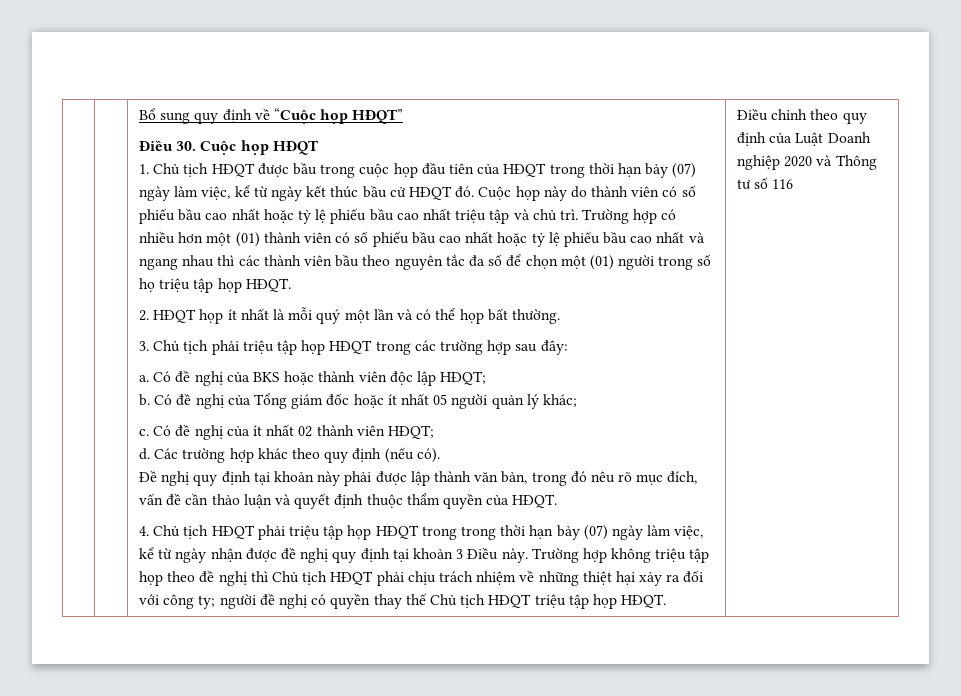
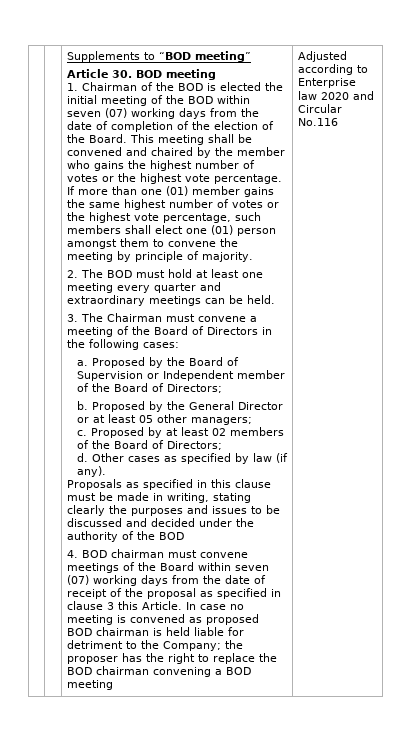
[139,108,404,124] [139,140,318,155] [139,162,697,178] [139,185,696,201] [139,208,677,224] [139,231,705,247] [139,254,712,270] [139,278,291,293] [139,307,560,324] [139,340,568,355] [139,370,487,386] [139,393,577,409] [139,424,434,440] [139,447,440,463] [139,470,698,486] [139,493,558,509] [139,525,704,540] [139,547,710,563] [139,570,704,586] [139,593,667,609] [737,108,867,124] [737,132,871,146] [737,155,877,170] [737,177,794,189] | | Bổ sung quy định về “Cuộc họp HĐQT” // Điều 30. Cuộc họp HĐQT // 1. Chủ tịch HĐQT được bầu trong cuộc họp đầu tiên của HĐQT trong thời hạn bảy (07) ngày làm việc, kể từ ngày kết thúc bầu cử HĐQT đó. Cuộc họp này do thành viên có số phiếu bầu cao nhất hoặc tỷ lệ phiếu bầu cao nhất triệu tập và chủ trì. Trường hợp có nhiều hơn một (01) thành viên có số phiếu bầu cao nhất hoặc tỷ lệ phiếu bầu cao nhất và ngang nhau thì các thành viên bầu theo nguyên tắc đa số để chọn một (01) người trong số họ triệu tập họp HĐQT. // 2. HĐQT họp ít nhất là mỗi quý một lần và có thể họp bất thường. // 3. Chủ tịch phải triệu tập họp HĐQT trong các trường hợp sau đây: // a. Có đề nghị của BKS hoặc thành viên độc lập HĐQT; // b. Có đề nghị của Tổng giám đốc hoặc ít nhất 05 người quản lý khác; // c. Có đề nghị của ít nhất 02 thành viên HĐQT; // d. Các trường hợp khác theo quy định (nếu có). // Đề nghị quy định tại khoản này phải được lập thành văn bản, trong đó nêu rõ mục đích, vấn đề cần thảo luận và quyết định thuộc thẩm quyền của HĐQT. // 4. Chủ tịch HĐQT phải triệu tập họp HĐQT trong trong thời hạn bảy (07) ngày làm việc, kể từ ngày nhận được đề nghị quy định tại khoản 3 Điều này. Trường hợp không triệu tập họp theo đề nghị thì Chủ tịch HĐQT phải chịu trách nhiệm về những thiệt hại xảy ra đối với công ty; người đề nghị có quyền thay thế Chủ tịch HĐQT triệu tập họp HĐQT. | Điều chỉnh theo quy định của Luật Doanh nghiệp 2020 và Thông tư số 116 -> [66,51,251,62] [66,69,216,80] [66,82,283,91] [66,95,250,106] [66,108,259,119] [66,121,274,132] [66,134,252,145] [66,147,285,158] [66,160,255,171] [66,173,282,184] [66,186,274,197] [66,199,279,210] [66,212,261,223] [66,225,276,236] [66,238,238,249] [66,251,253,262] [66,269,263,278] [66,282,221,293] [66,295,275,306] [66,313,257,322] [66,326,272,337] [66,339,179,350] [76,357,239,368] [76,370,285,381] [76,383,222,393] [76,401,283,412] [76,414,252,425] [76,427,284,438] [76,440,222,450] [76,453,288,464] [76,466,106,477] [66,479,271,490] [66,492,251,503] [66,505,280,516] [66,518,254,527] [66,531,184,542] [66,549,248,558] [66,562,269,573] [66,575,266,586] [66,588,281,599] [66,601,244,610] [66,614,259,625] [66,627,244,636] [66,640,243,651] [66,653,277,664] [66,666,251,677] [66,680,113,690] [297,51,347,62] [297,64,368,75] [297,78,356,88] [297,91,374,100] [297,104,342,113] [297,118,338,126] | | Supplements to “BOD meeting” // Article 30. BOD meeting // 1. Chairman of the BOD is elected the initial meeting of the BOD within seven (07) working days from the date of completion of the election of the Board. This meeting shall be convened and chaired by the member who gains the highest number of votes or the highest vote percentage. If more than one (01) member gains the same highest number of votes or the highest vote percentage, such members shall elect one (01) person amongst them to convene the meeting by principle of majority. // 2. The BOD must hold at least one meeting every quarter and extraordinary meetings can be held. // 3. The Chairman must convene a meeting of the Board of Directors in the following cases: // a. Proposed by the Board of Supervision or Independent member of the Board of Directors; // b. Proposed by the General Director or at least 05 other managers; // c. Proposed by at least 02 members of the Board of Directors; // d. Other cases as specified by law (if any). // Proposals as specified in this clause must be made in writing, stating clearly the purposes and issues to be discussed and decided under the authority of the BOD // 4. BOD chairman must convene meetings of the Board within seven (07) working days from the date of receipt of the proposal as specified in clause 3 this Article. In case no meeting is convened as proposed BOD chairman is held liable for detriment to the Company; the proposer has the right to replace the BOD chairman convening a BOD meeting | Adjusted according to Enterprise law 2020 and Circular No.116

